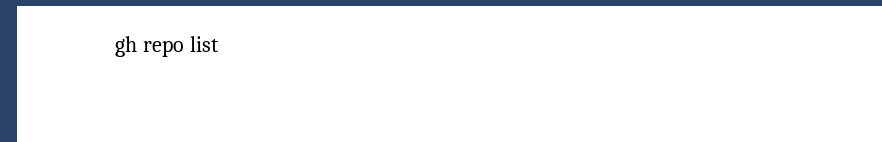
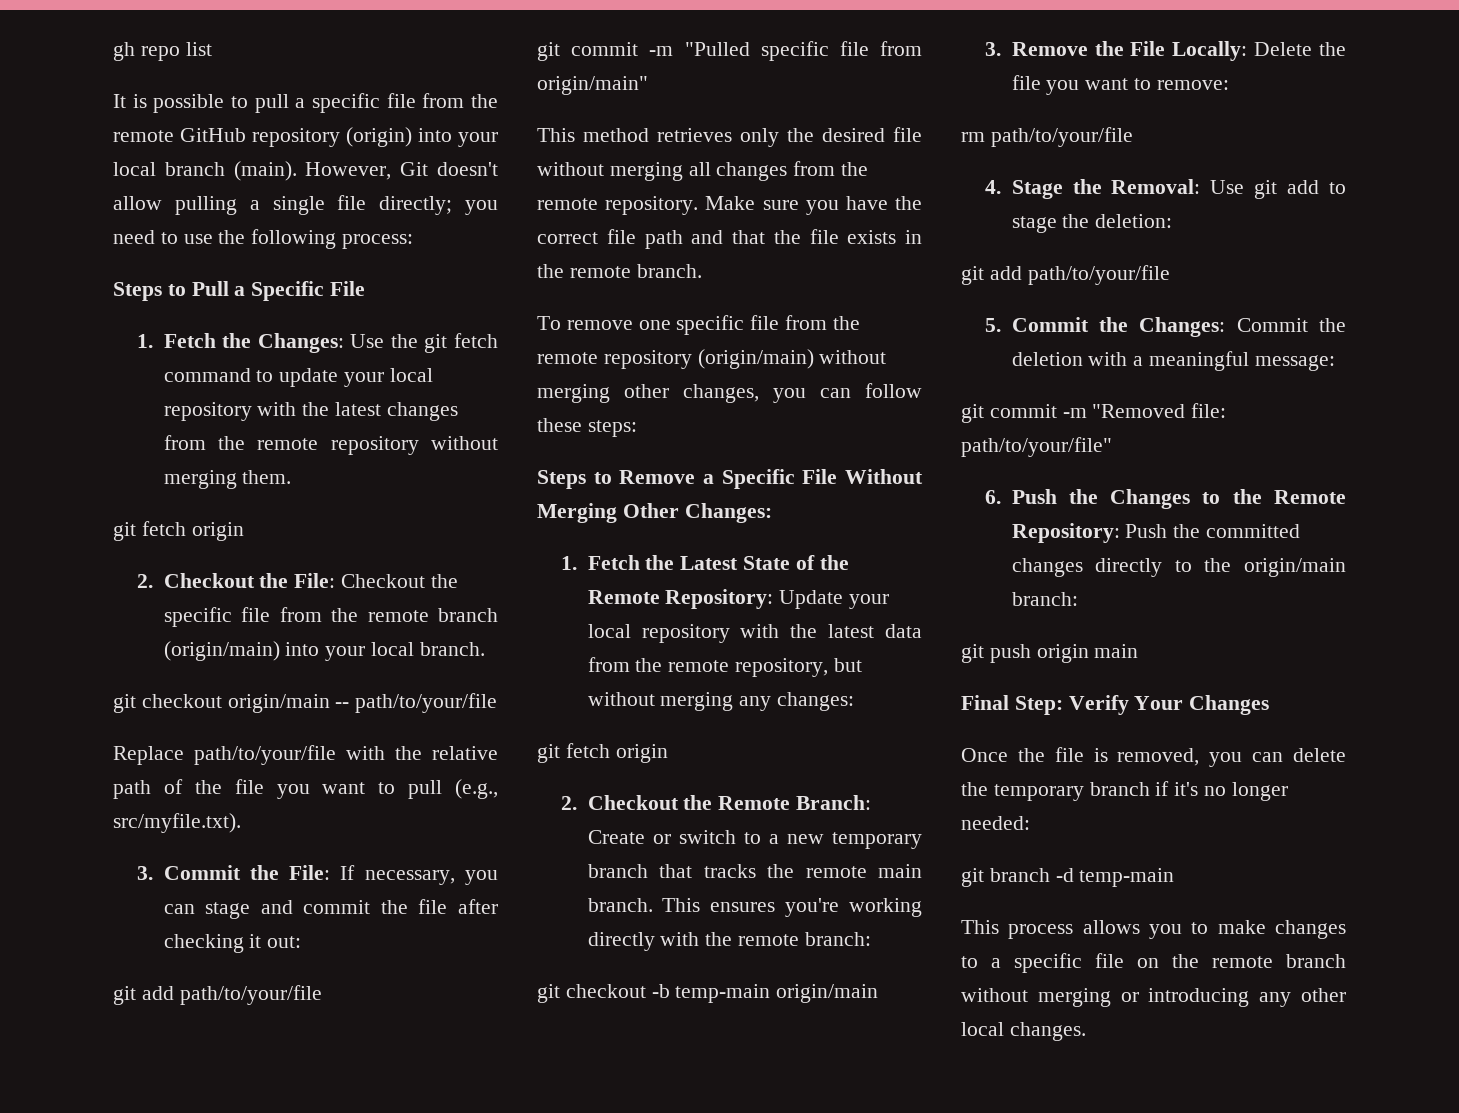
(219, 44) none -> [113,93,499,113] [113,127,498,147] [113,161,498,181] [113,195,498,215] [113,229,414,249] [113,281,366,301] [136,333,499,353] [163,368,433,387] [163,402,458,421] [163,435,498,455] [163,470,292,489] [113,521,244,541] [136,573,458,588] [163,607,498,627] [163,641,485,661] [113,693,498,713] [113,745,498,765] [113,779,498,799] [113,813,241,833] [136,865,498,885] [163,899,499,919] [163,934,302,953] [113,985,322,1005] [537,41,922,61] [537,76,648,95] [537,127,922,147] [537,161,869,181] [537,196,922,215] [537,229,922,249] [537,264,702,278] [537,315,860,335] [537,349,887,369] [537,383,922,403] [537,418,637,437] [537,469,923,489] [537,503,772,523] [560,555,849,570] [587,589,890,609] [587,624,922,643] [587,657,862,677] [587,692,855,711] [537,743,668,763] [560,795,872,810] [587,830,922,849] [587,864,922,878] [587,898,922,917] [587,932,871,951] [537,984,879,1003] [984,41,1346,61] [1011,75,1229,95] [961,127,1133,147] [984,179,1346,199] [1011,214,1173,233] [961,265,1170,285] [984,317,1346,337] [1011,351,1335,371] [961,403,1227,423] [961,437,1112,457] [984,489,1346,509] [1011,523,1301,543] [1011,558,1346,577] [1011,592,1078,606] [961,644,1139,663] [961,695,1270,715] [961,747,1346,767] [961,781,1288,801] [961,816,1030,830] [961,868,1175,887] [961,920,1346,939] [961,953,1346,973] [961,988,1346,1007] [961,1022,1086,1041] // It is possible to pull a specific file from the remote GitHub repository (origin) into your local branch (main). However, Git doesn't allow pulling a single file directly; you need to use the following process: // Steps to Pull a Specific File // 1. Fetch the Changes: Use the git fetch command to update your local repository with the latest changes from the remote repository without merging them. // git fetch origin // 2. Checkout the File: Checkout the specific file from the remote branch (origin/main) into your local branch. // git checkout origin/main -- path/to/your/file // Replace path/to/your/file with the relative path of the file you want to pull (e.g., src/myfile.txt). // 3. Commit the File: If necessary, you can stage and commit the file after checking it out: // git add path/to/your/file // git commit -m "Pulled specific file from origin/main" // This method retrieves only the desired file without merging all changes from the remote repository. Make sure you have the correct file path and that the file exists in the remote branch. // To remove one specific file from the remote repository (origin/main) without merging other changes, you can follow these steps: // Steps to Remove a Specific File Without Merging Other Changes: // 1. Fetch the Latest State of the Remote Repository: Update your local repository with the latest data from the remote repository, but without merging any changes: // git fetch origin // 2. Checkout the Remote Branch: Create or switch to a new temporary branch that tracks the remote main branch. This ensures you're working directly with the remote branch: // git checkout -b temp-main origin/main // 3. Remove the File Locally: Delete the file you want to remove: // rm path/to/your/file // 4. Stage the Removal: Use git add to stage the deletion: // git add path/to/your/file // 5. Commit the Changes: Commit the deletion with a meaningful message: // git commit -m "Removed file: path/to/your/file" // 6. Push the Changes to the Remote Repository: Push the committed changes directly to the origin/main branch: // git push origin main // Final Step: Verify Your Changes // Once the file is removed, you can delete the temporary branch if it's no longer needed: // git branch -d temp-main // This process allows you to make changes to a specific file on the remote branch without merging or introducing any other local changes.

